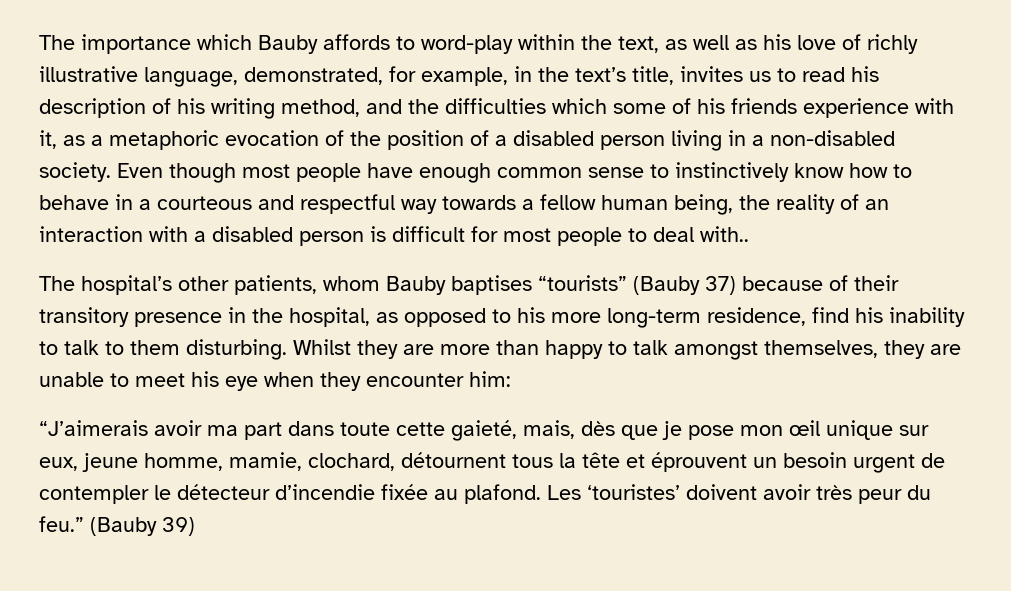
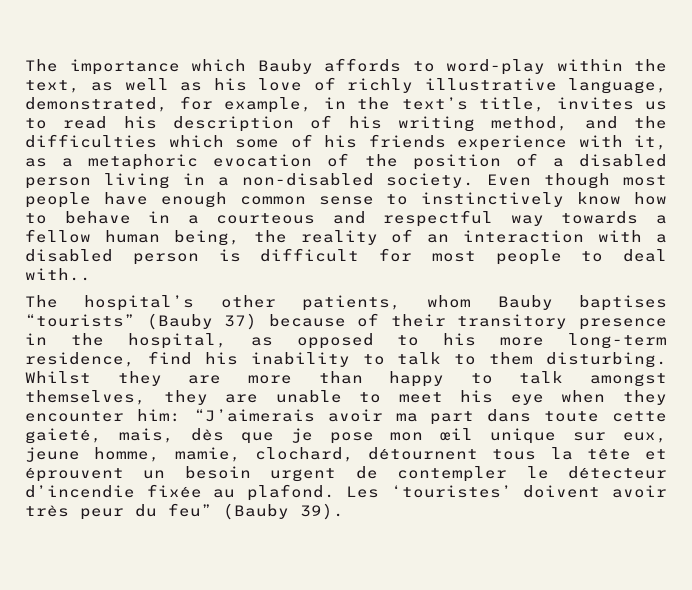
(511, 379) // -> (181, 415) none
[39,516,195,536] feu.” (Bauby 39) -> [168,503,344,520] feu” (Bauby 39).

